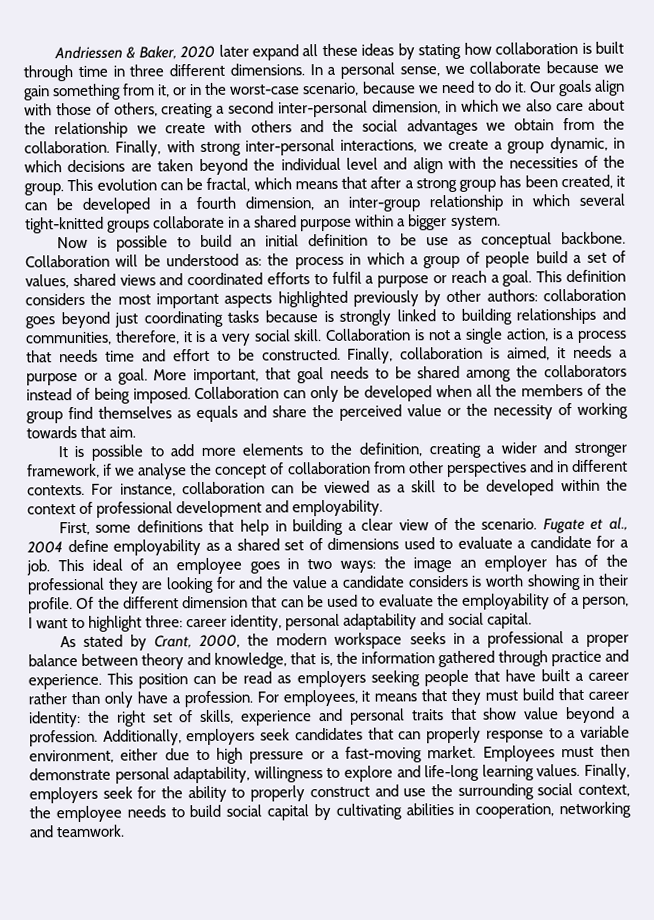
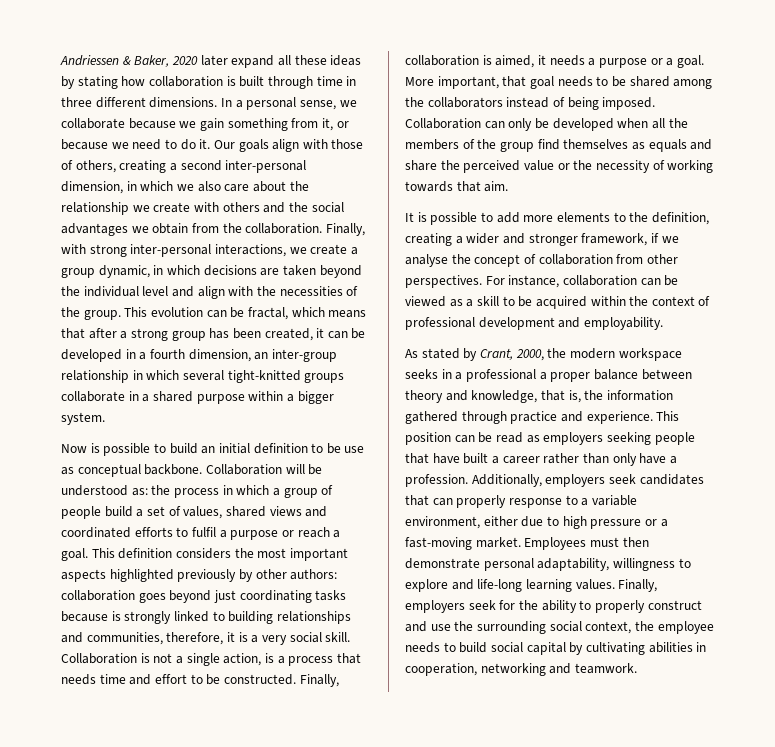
[189,82,360,97] in the worst-case scenario, -> (349, 124) none
[446,459,629,478] [27,484,85,496] perspectives and in different contexts. -> [405,275,482,288] perspectives.
[486,479,555,496] developed -> [535,296,587,309] acquired
[58,516,628,536] [27,535,630,556] [26,554,628,576] [27,573,629,595] [28,593,629,614] [28,612,532,632] // First, some definitions that help in building a clear view of the scenario. Fugate et al., 2004 define employability as a shared set of dimensions used to evaluate a candidate for a job. This ideal of an employee goes in two ways: the image an employer has of the professional they are looking for and the value a candidate considers is worth showing in their profile. Of the different dimension that can be used to evaluate the employability of a person, I want to highlight three: career identity, personal adaptability and social capital. -> (663, 323) none
[256,687,629,707] [29,706,632,728] [29,729,98,747] For employees, it means that they must build that career identity: the right set of skills, experience and personal traits that show value beyond a profession. -> (468, 480) none

